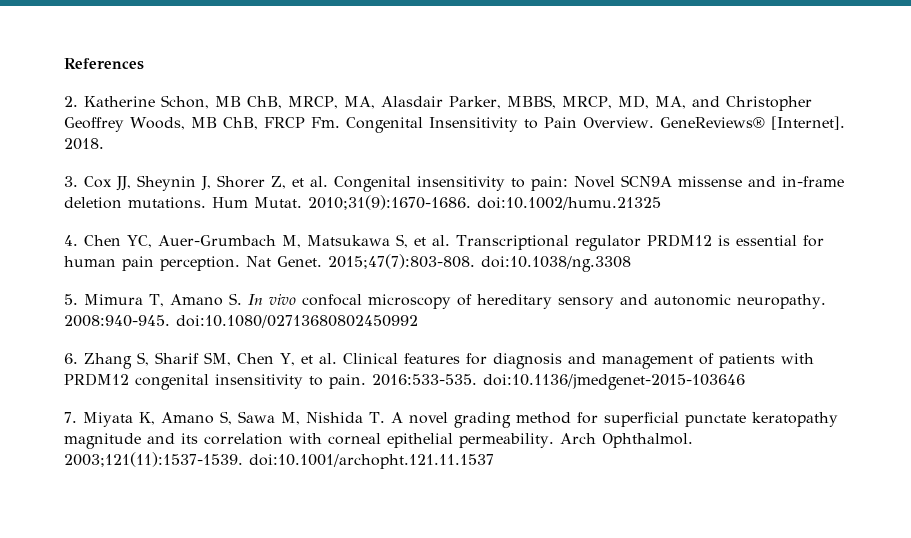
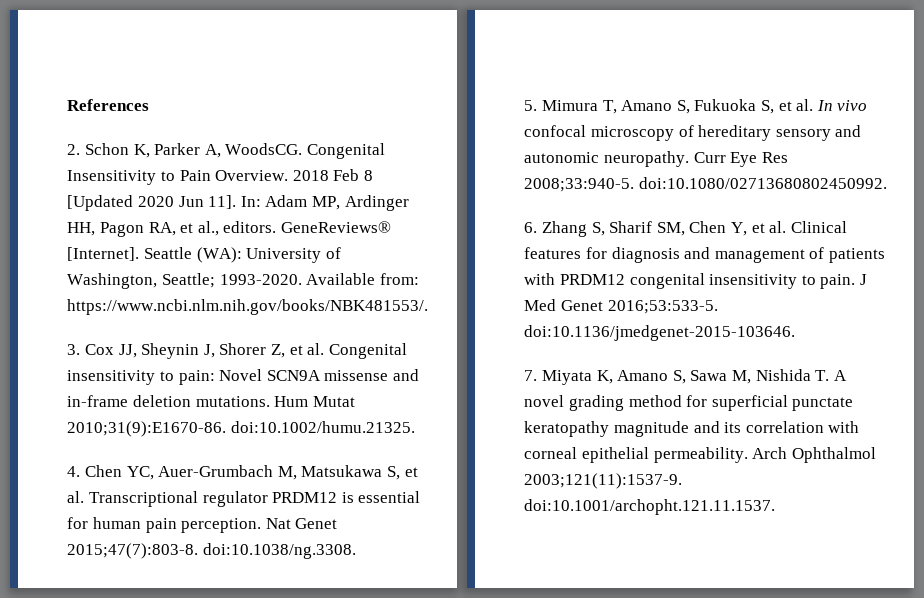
[84,95,813,111] [64,117,341,132] Katherine Schon, MB ChB, MRCP, MA, Alasdair Parker, MBBS, MRCP, MD, MA, and Christopher Geoffrey Woods, MB ChB, FRCP Fm. -> [85,143,303,158] Schon K, Parker A, WoodsCG.
[660,116,846,130] [64,138,105,150] GeneReviews® [Internet]. 2018. -> [292,169,374,181] [67,195,409,211] [67,221,392,237] [67,247,341,263] [67,273,419,289] [67,299,429,315] 2018 Feb 8 [Updated 2020 Jun 11]. In: Adam MP, Ardinger HH, Pagon RA, et al., editors. GeneReviews® [Internet]. Seattle (WA): University of Washington, Seattle; 1993-2020. Available from: https://www.ncbi.nlm.nih.gov/books/NBK481553/.
[254,195,662,210] Mutat. 2010;31(9):1670-1686. doi:10.1002/humu.21325 -> [312,396,355,407] [67,421,416,437] Mutat 2010;31(9):E1670-86. doi:10.1002/humu.21325.
[277,254,632,272] Genet. 2015;47(7):803-808. doi:10.1038/ng.3308 -> [295,518,338,529] [67,543,357,559] Genet 2015;47(7):803-8. doi:10.1038/ng.3308.
[229,293,243,305] S. -> [676,99,814,114] S, Fukuoka S, et al.
[64,315,419,328] 2008:940-945. doi:10.1080/02713680802450992 -> [693,152,788,167] [524,177,888,192] Curr Eye Res 2008;33:940-5. doi:10.1080/02713680802450992.
[372,374,746,390] 2016:533-535. doi:10.1136/jmedgenet-2015-103646 -> [860,274,868,285] [524,299,718,314] [524,325,796,341] J Med Genet 2016;53:533-5. doi:10.1136/jmedgenet-2015-103646.
[602,433,694,448] [64,452,495,469] Ophthalmol. 2003;121(11):1537-1539. doi:10.1001/archopht.121.11.1537 -> [791,447,876,463] [524,473,683,489] [524,499,776,515] Ophthalmol 2003;121(11):1537-9. doi:10.1001/archopht.121.11.1537.

